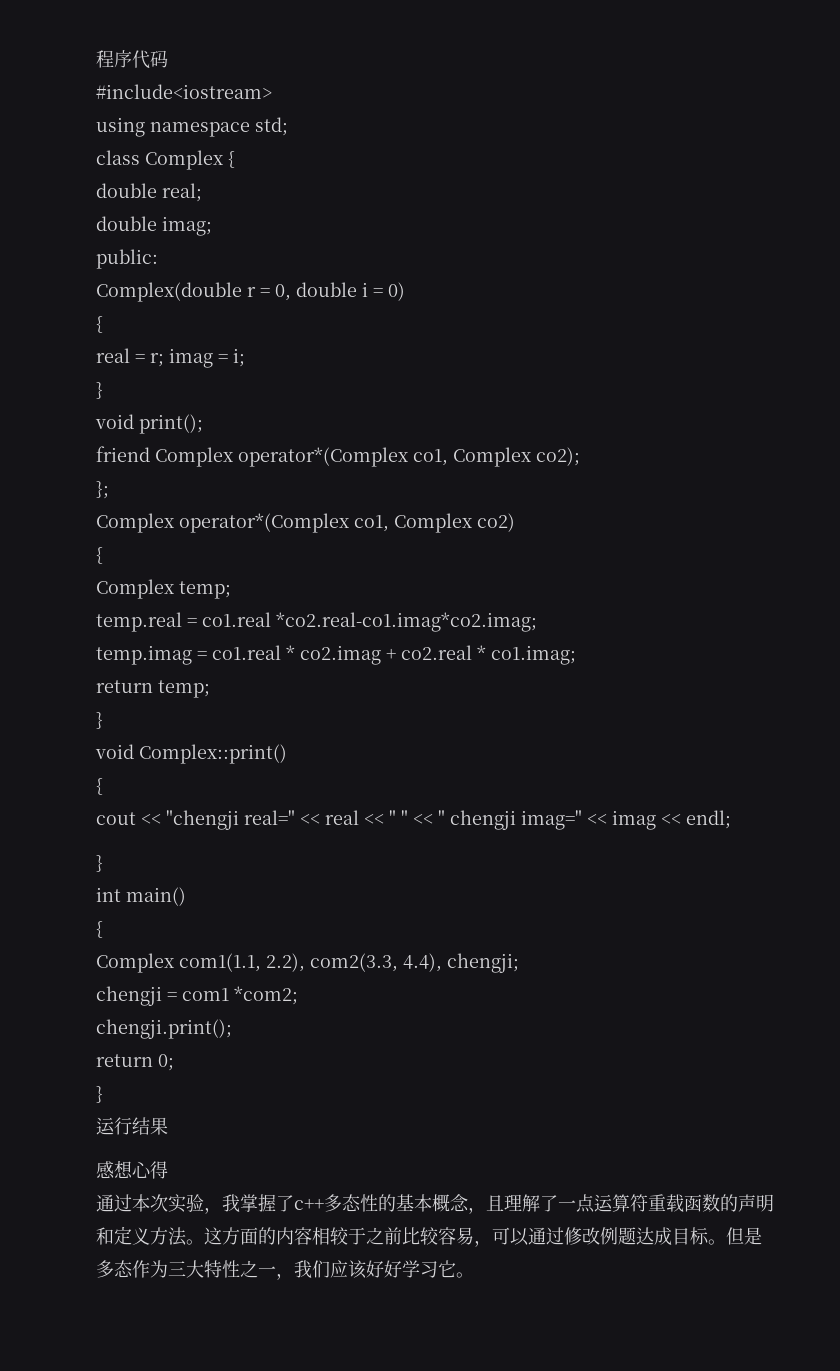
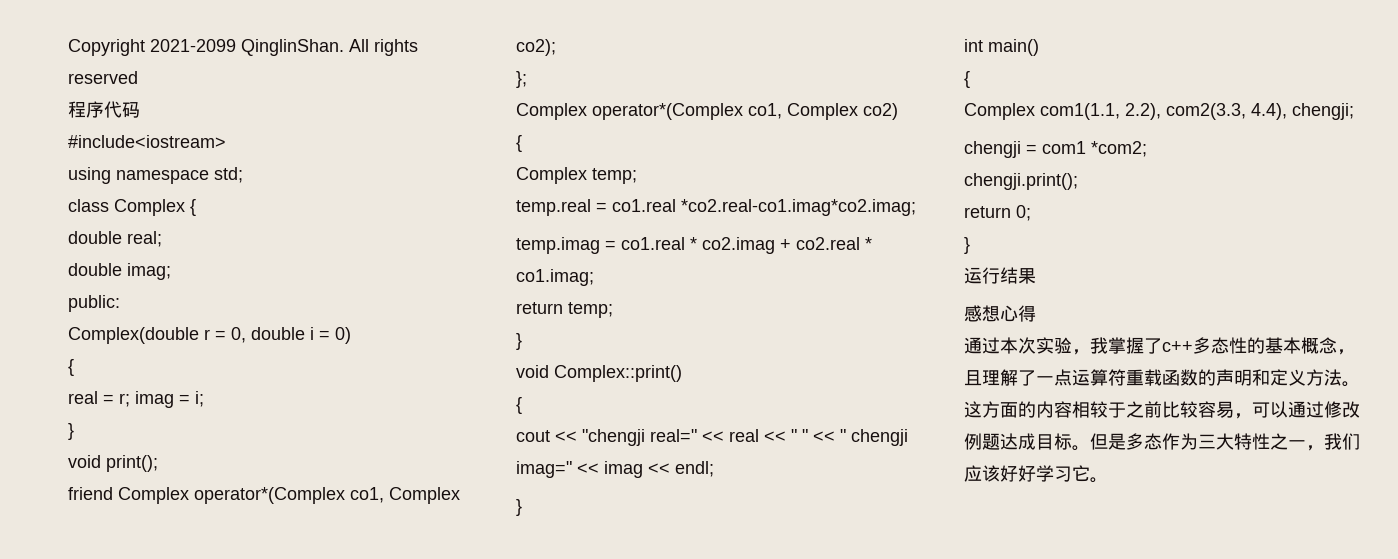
(96, 59) none -> [68,39,418,56] [68,71,138,84] Copyright 2021-2099 QinglinShan. All rights reserved //

